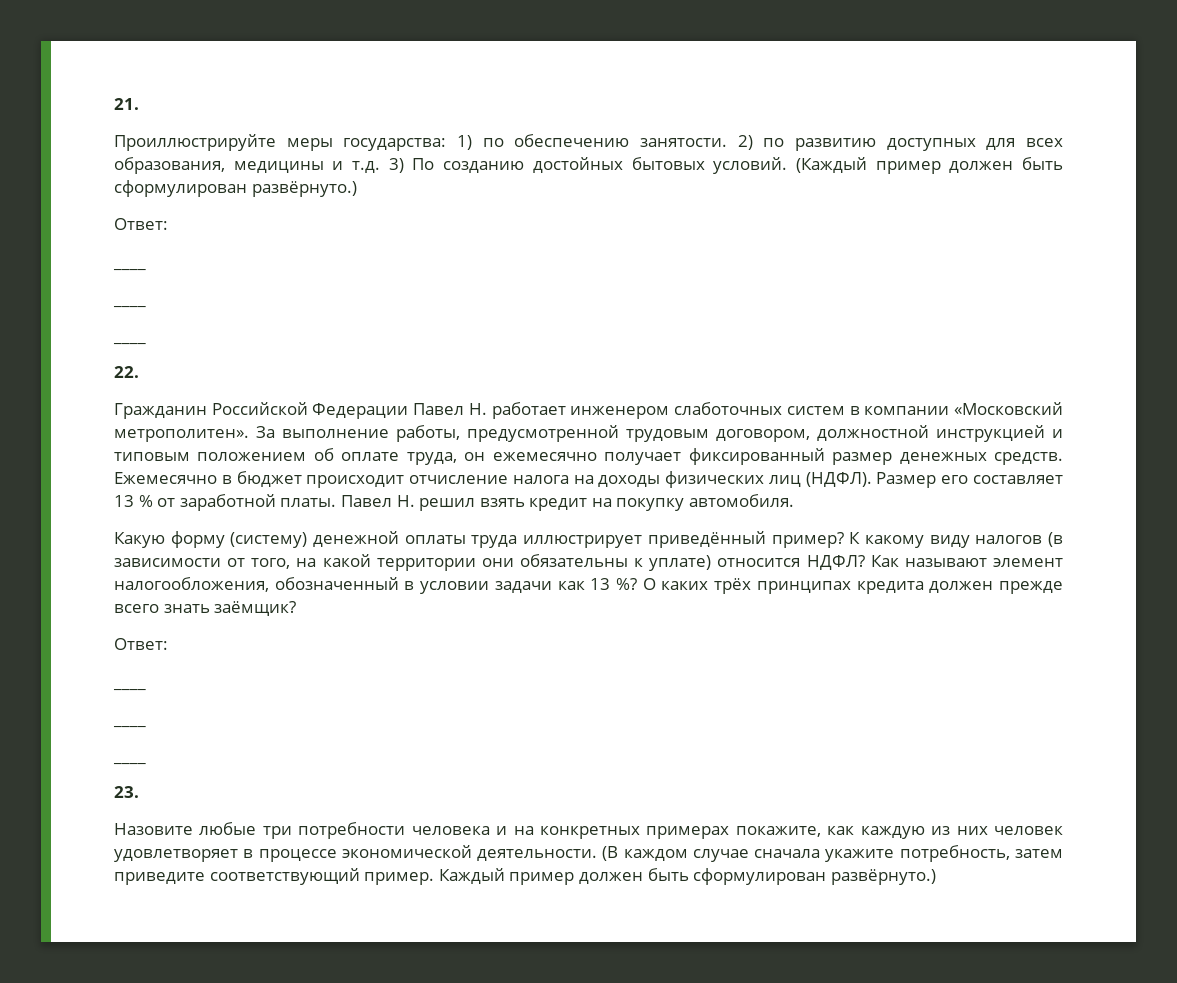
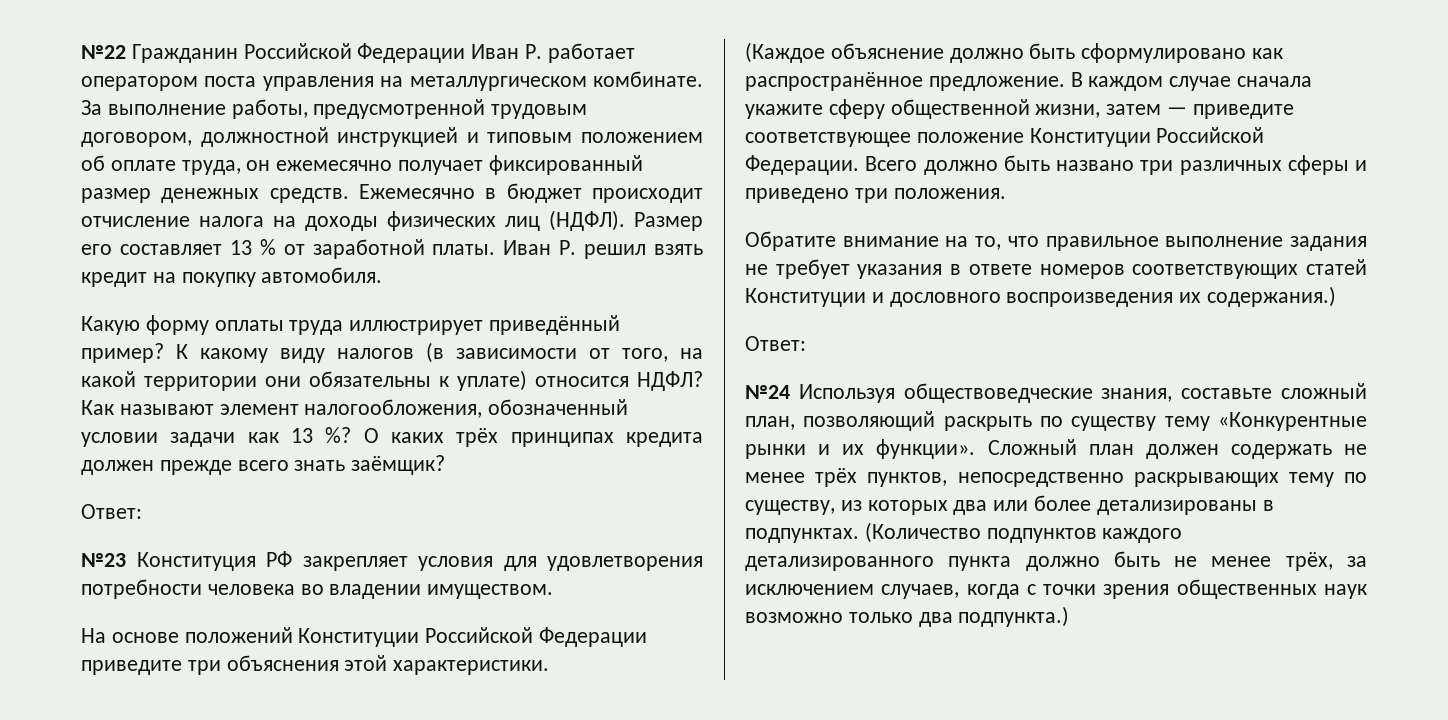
[114,98,139,110] [114,134,1063,151] [114,157,1063,174] [114,180,357,197] [114,218,168,230] [113,267,146,271] [113,304,146,308] [113,341,146,345] [114,366,139,378] [114,402,1064,419] [114,429,249,442] 21. // Проиллюстрируйте меры государства: 1) по обеспечению занятости. 2) по развитию доступных для всех образования, медицины и т.д. 3) По созданию достойных бытовых условий. (Каждый пример должен быть сформулирован развёрнуто.) // Ответ: // ____ // ____ // ____ // 22. // Гражданин Российской Федерации Павел Н. работает инженером слаботочных систем в компании «Московский метрополитен». -> [81,43,635,63] [81,71,703,91] №22 Гражданин Российской Федерации Иван Р. работает оператором поста управления на металлургическом комбинате.
[340,495,415,507] Павел Н. -> [503,240,577,255] Иван Р.
[230,531,400,548] (систему) денежной -> (209, 325) none
[404,581,415,590] в -> (629, 407) none
[113,687,146,691] [113,724,146,728] [113,761,146,765] [114,786,139,798] [114,822,1063,839] [114,845,1063,862] [114,868,936,885] ____ // ____ // ____ // 23. // Назовите любые три потребности человека и на конкретных примерах покажите, как каждую из них человек удовлетворяет в процессе экономической деятельности. (В каждом случае сначала укажите потребность, затем приведите соответствующий пример. Каждый пример должен быть сформулирован развёрнуто.) -> [81,551,703,571] [81,579,554,599] [81,627,648,647] [81,655,550,675] [745,42,1284,63] [745,72,1313,91] [745,99,1294,119] [745,127,1265,147] [745,155,1367,175] [745,188,1006,203] [745,231,1367,251] [745,259,1367,279] [745,286,1337,307] [745,336,806,351] [745,383,1367,403] [745,411,1367,431] [745,439,1367,459] [745,468,1367,487] [745,495,1274,515] [745,522,1183,543] [745,551,1367,571] [745,579,1367,599] [745,606,1070,627] №23 Конституция РФ закрепляет условия для удовлетворения потребности человека во владении имуществом. // На основе положений Конституции Российской Федерации приведите три объяснения этой характеристики. // (Каждое объяснение должно быть сформулировано как распространённое предложение. В каждом случае сначала укажите сферу общественной жизни, затем — приведите соответствующее положение Конституции Российской Федерации. Всего должно быть названо три различных сферы и приведено три положения. // Обратите внимание на то, что правильное выполнение задания не требует указания в ответе номеров соответствующих статей Конституции и дословного воспроизведения их содержания.) // Ответ: // №24 Используя обществоведческие знания, составьте сложный план, позволяющий раскрыть по существу тему «Конкурентные рынки и их функции». Сложный план должен содержать не менее трёх пунктов, непосредственно раскрывающих тему по существу, из которых два или более детализированы в подпунктах. (Количество подпунктов каждого детализированного пункта должно быть не менее трёх, за исключением случаев, когда с точки зрения общественных наук возможно только два подпункта.)

